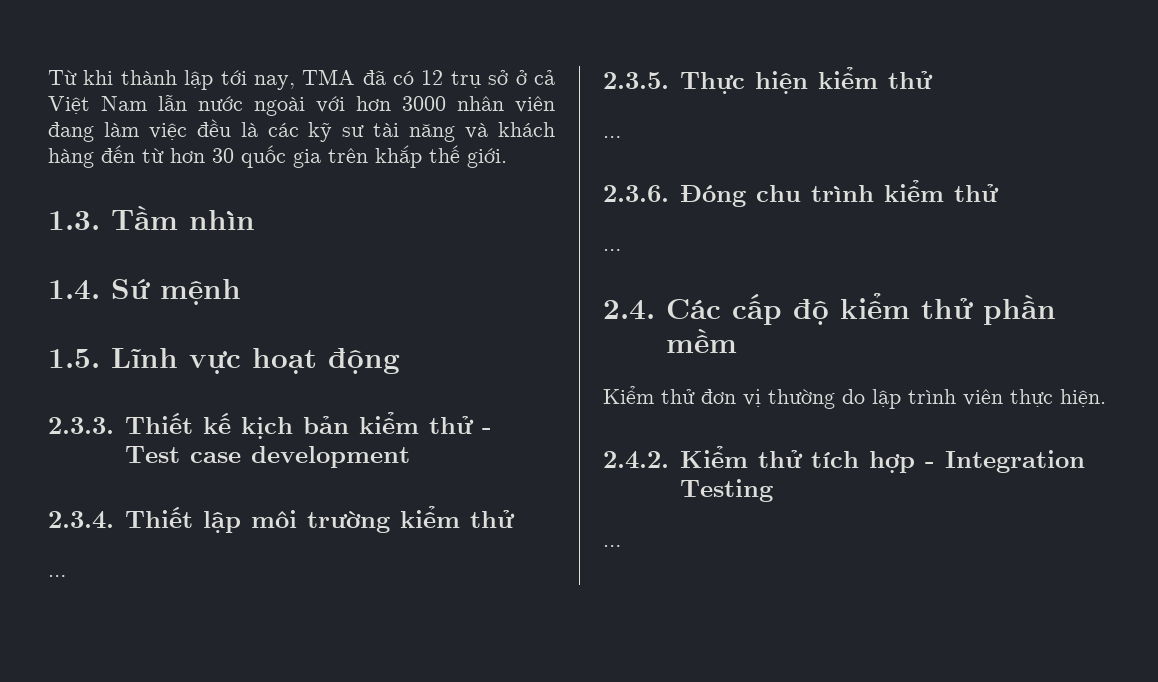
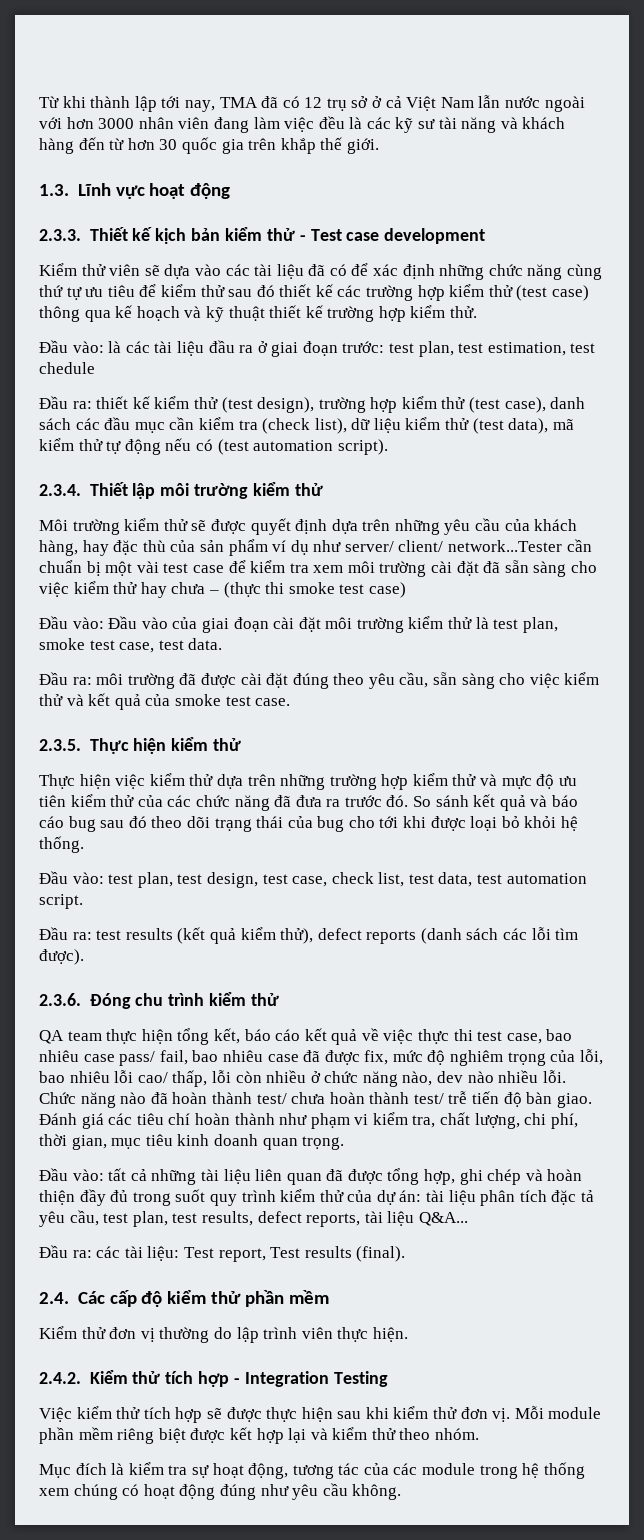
[110,206,255,230] [48,279,241,305] [48,349,100,368] Tầm nhìn // 1.4. Sứ mệnh // 1.5. -> (69, 190) none
(410, 457) none -> [39,263,603,280] [39,284,590,301] [39,305,478,322] [39,340,596,357] [39,362,95,374] [39,396,586,413] [39,417,574,434] [39,438,388,455] // Kiểm thử viên sẽ dựa vào các tài liệu đã có để xác định những chức năng cùng thứ tự ưu tiêu để kiểm thử sau đó thiết kế các trường hợp kiểm thử (test case) thông qua kế hoạch và kỹ thuật thiết kế trường hợp kiểm thử. // Đầu vào: là các tài liệu đầu ra ở giai đoạn trước: test plan, test estimation, test chedule // Đầu ra: thiết kế kiểm thử (test design), trường hợp kiểm thử (test case), danh sách các đầu mục cần kiểm tra (check list), dữ liệu kiểm thử (test data), mã kiểm thử tự động nếu có (test automation script).
[48,575,66,577] … -> [39,518,578,535] [39,539,592,556] [39,560,598,577] [39,581,406,598] [39,616,558,633] [39,638,223,653] [39,672,600,689] [39,693,291,710] Môi trường kiểm thử sẽ được quyết định dựa trên những yêu cầu của khách hàng, hay đặc thù của sản phẩm ví dụ như server/ client/ network...Tester cần chuẩn bị một vài test case để kiểm tra xem môi trường cài đặt đã sẵn sàng cho việc kiểm thử hay chưa – (thực thi smoke test case) // Đầu vào: Đầu vào của giai đoạn cài đặt môi trường kiểm thử là test plan, smoke test case, test data. // Đầu ra: môi trường đã được cài đặt đúng theo yêu cầu, sẵn sàng cho việc kiểm thử và kết quả của smoke test case.
[603,136,621,138] … -> [39,773,577,790] [39,794,579,811] [39,816,579,832] [39,836,84,853] [39,871,587,888] [39,894,83,909] [39,927,579,944] [39,949,84,965] Thực hiện việc kiểm thử dựa trên những trường hợp kiểm thử và mực độ ưu tiên kiểm thử của các chức năng đã đưa ra trước đó. So sánh kết quả và báo cáo bug sau đó theo dõi trạng thái của bug cho tới khi được loại bỏ khỏi hệ thống. // Đầu vào: test plan, test design, test case, check list, test data, test automation script. // Đầu ra: test results (kết quả kiểm thử), defect reports (danh sách các lỗi tìm được).
[603,249,621,251] … -> [39,1028,573,1045] [39,1049,603,1066] [39,1070,566,1087] [39,1091,592,1108] [39,1112,578,1129] [39,1134,345,1150] [39,1168,583,1185] [39,1189,595,1206] [39,1210,468,1227] [39,1245,406,1262] QA team thực hiện tổng kết, báo cáo kết quả về việc thực thi test case, bao nhiêu case pass/ fail, bao nhiêu case đã được fix, mức độ nghiêm trọng của lỗi, bao nhiêu lỗi cao/ thấp, lỗi còn nhiều ở chức năng nào, dev nào nhiều lỗi. Chức năng nào đã hoàn thành test/ chưa hoàn thành test/ trễ tiến độ bàn giao. Đánh giá các tiêu chí hoàn thành như phạm vi kiểm tra, chất lượng, chi phí, thời gian, mục tiêu kinh doanh quan trọng. // Đầu vào: tất cả những tài liệu liên quan đã được tổng hợp, ghi chép và hoàn thiện đầy đủ trong suốt quy trình kiểm thử của dự án: tài liệu phân tích đặc tả yêu cầu, test plan, test results, defect reports, tài liệu Q&A... // Đầu ra: các tài liệu: Test report, Test results (final).
[603,545,621,547] … -> [39,1406,602,1423] [39,1427,480,1444] [39,1462,585,1479] [39,1483,402,1500] Việc kiểm thử tích hợp sẽ được thực hiện sau khi kiểm thử đơn vị. Mỗi module phần mềm riêng biệt được kết hợp lại và kiểm thử theo nhóm. // Mục đích là kiểm tra sự hoạt động, tương tác của các module trong hệ thống xem chúng có hoạt động đúng như yêu cầu không.

